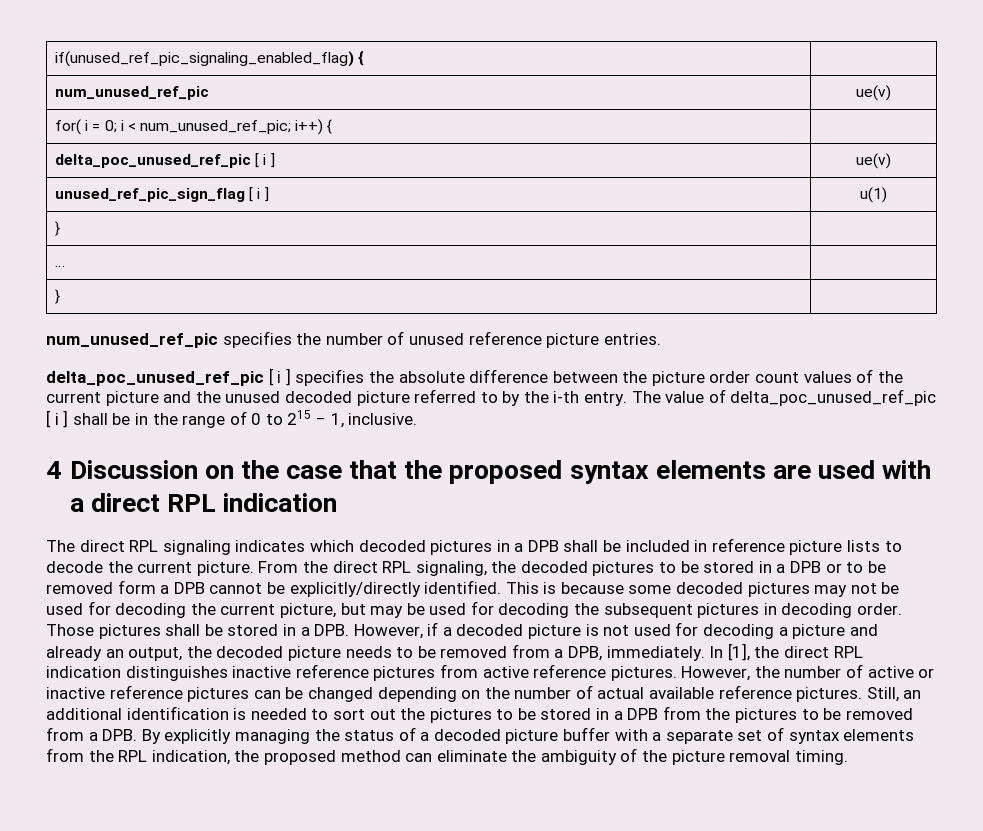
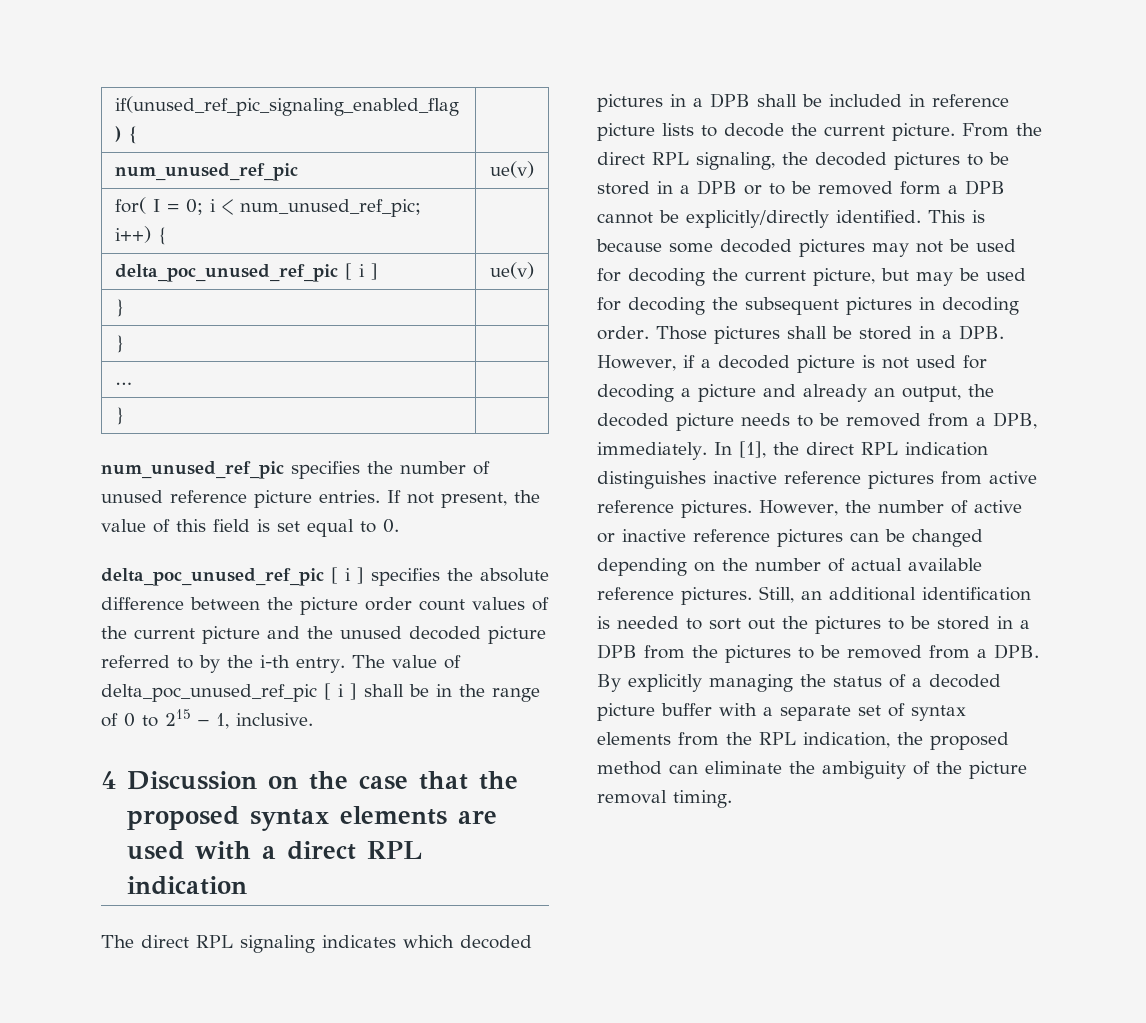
[85,120,89,131] i -> [152,199,160,212] I
[54,187,269,202] [860,187,887,203] unused_ref_pic_sign_flag [ i ] | u(1) -> [114,299,125,317] } |
(661, 339) none -> [387,490,540,508] [101,519,399,537] If not present, the value of this field is set equal to 0.

